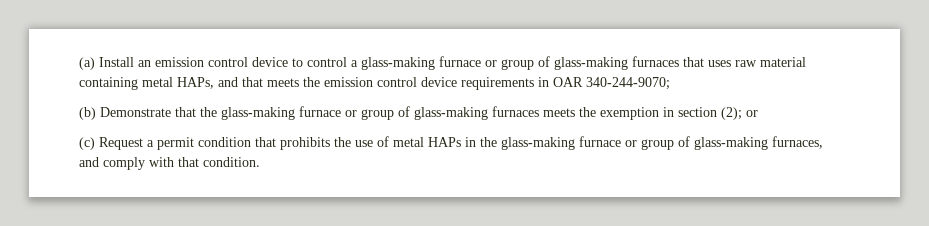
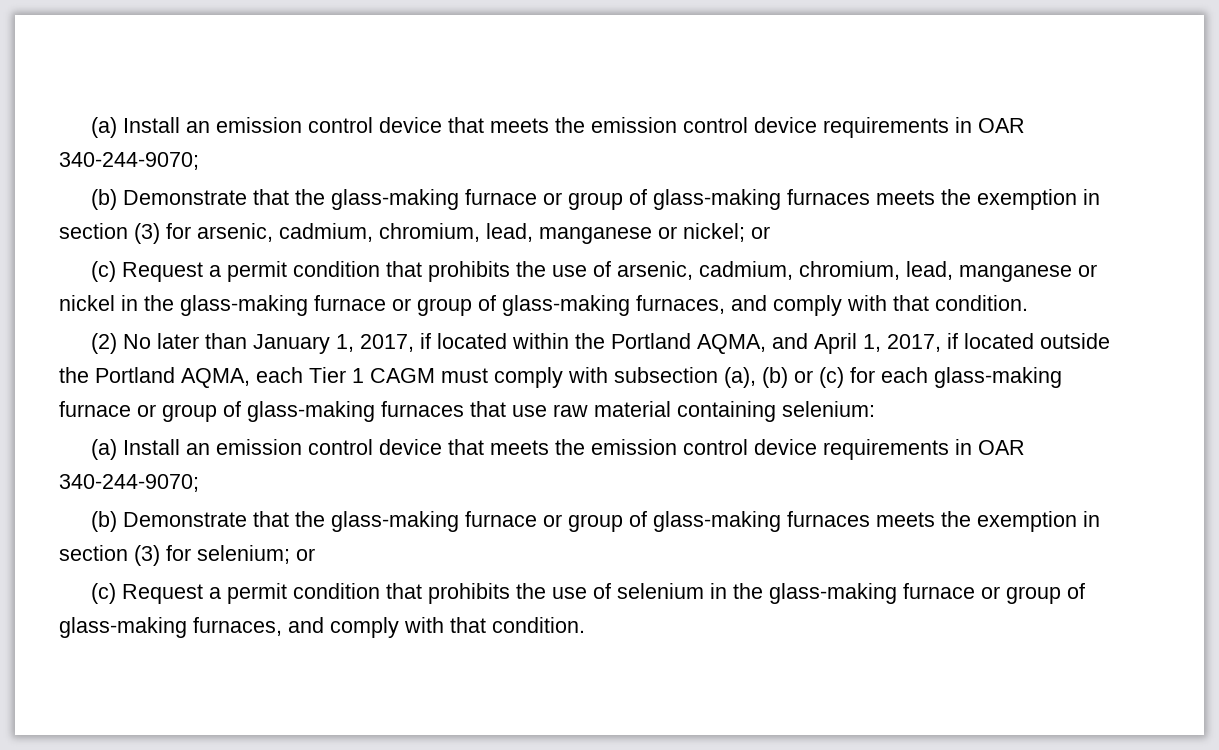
[79,56,806,70] [79,77,238,90] (a) Install an emission control device to control a glass-making furnace or group of glass-making furnaces that uses raw material containing metal HAPs, and -> [90,117,442,138] (a) Install an emission control device
[721,107,742,120] (2); -> [134,223,745,244] (3) for arsenic, cadmium, chromium, lead, manganese or nickel;
[393,137,461,147] metal HAPs -> [616,261,1097,282] [59,295,115,311] arsenic, cadmium, chromium, lead, manganese or nickel
(260, 162) none -> [90,333,1110,354] [59,367,1062,388] [59,401,875,422] [90,439,1025,460] [59,474,199,492] [90,511,1100,532] [59,545,315,566] [90,583,1085,604] [59,617,585,638] // (2) No later than January 1, 2017, if located within the Portland AQMA, and April 1, 2017, if located outside the Portland AQMA, each Tier 1 CAGM must comply with subsection (a), (b) or (c) for each glass-making furnace or group of glass-making furnaces that use raw material containing selenium: // (a) Install an emission control device that meets the emission control device requirements in OAR 340-244-9070; // (b) Demonstrate that the glass-making furnace or group of glass-making furnaces meets the exemption in section (3) for selenium; or // (c) Request a permit condition that prohibits the use of selenium in the glass-making furnace or group of glass-making furnaces, and comply with that condition.

